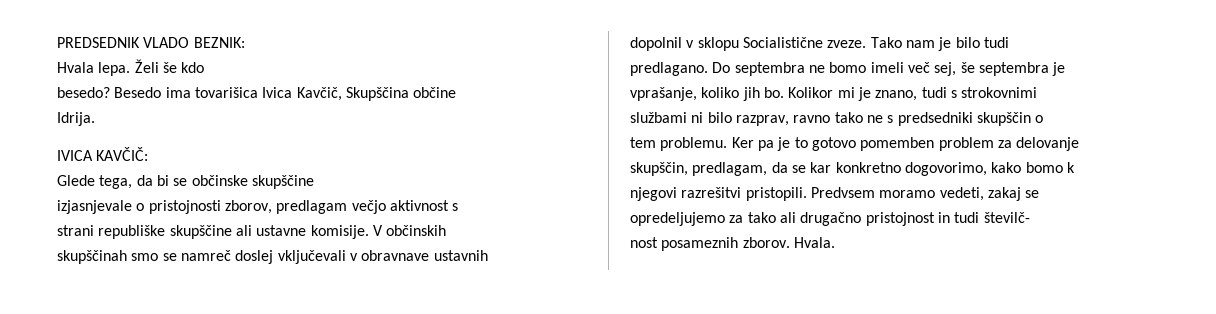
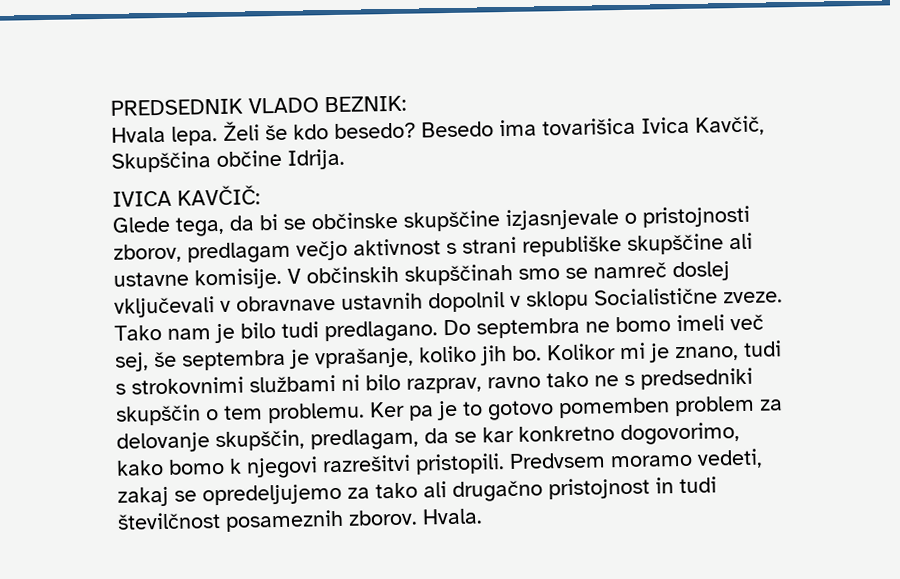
(205, 67) // -> (329, 132) none
(457, 92) // -> (282, 158) none
(314, 182) // -> (500, 221) none
(459, 207) // -> (457, 248) none
(447, 230) // -> (399, 274) none
(488, 255) // -> (423, 301) none
(1009, 42) // -> (319, 329) none
(1066, 69) // -> (310, 359) none
(1038, 92) // -> (244, 385) none
(1044, 119) // -> (219, 415) none
(1080, 144) // -> (210, 442) none
(1075, 167) // -> (242, 466) none
(1040, 194) // -> (197, 496) none
[983,212,1030,223] [630,237,658,248] številč- // nost -> [117,512,221,530] številčnost

